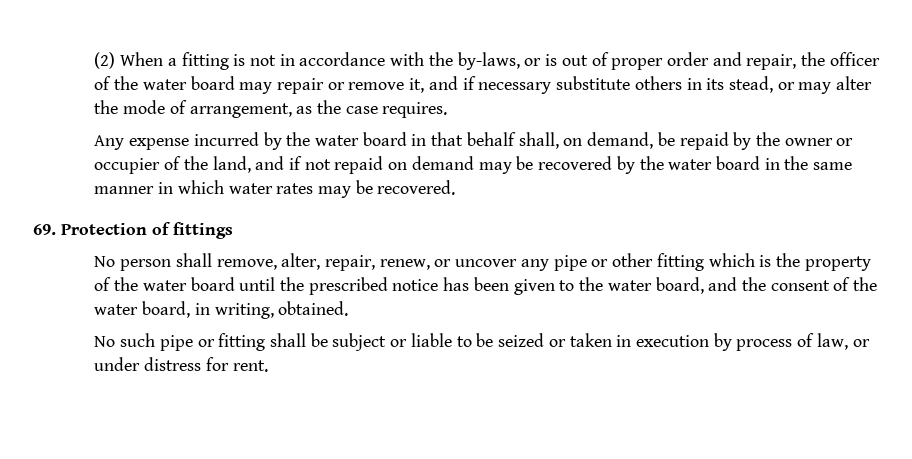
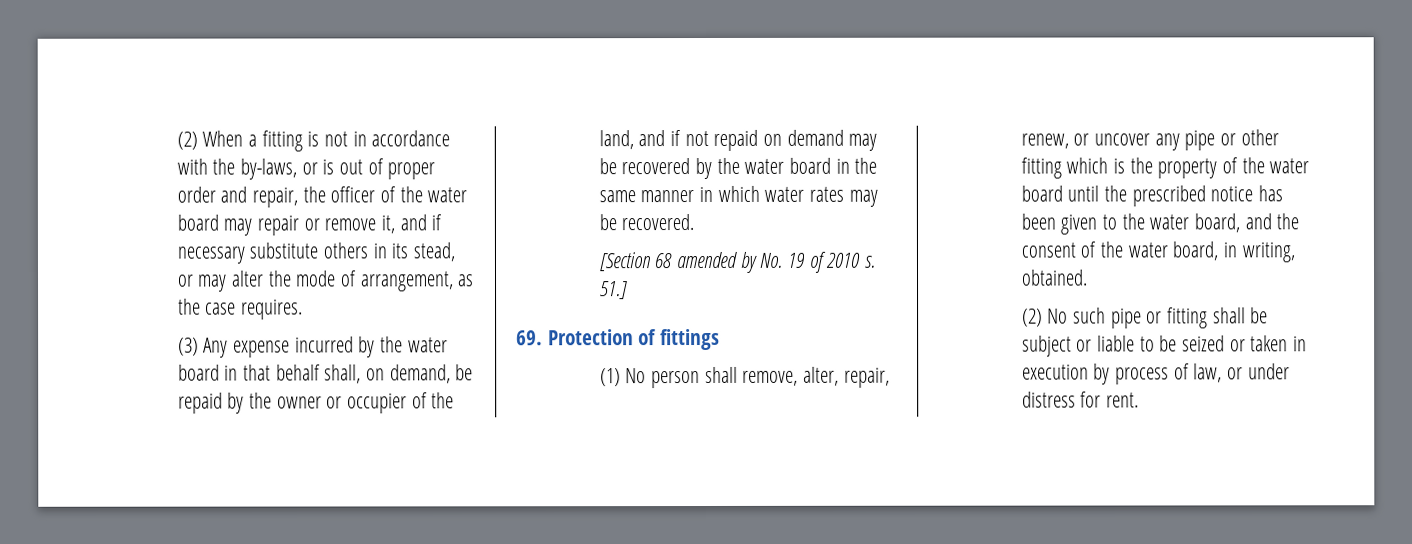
(448, 110) none -> [177,337,199,356] (3)
(456, 187) none -> [598,251,875,273] [599,281,628,300] // [Section 68 amended by No. 19 of 2010 s. 51.]
(233, 230) none -> [599,368,621,387] (1)
(349, 308) none -> [1021,308,1043,327] (2)

